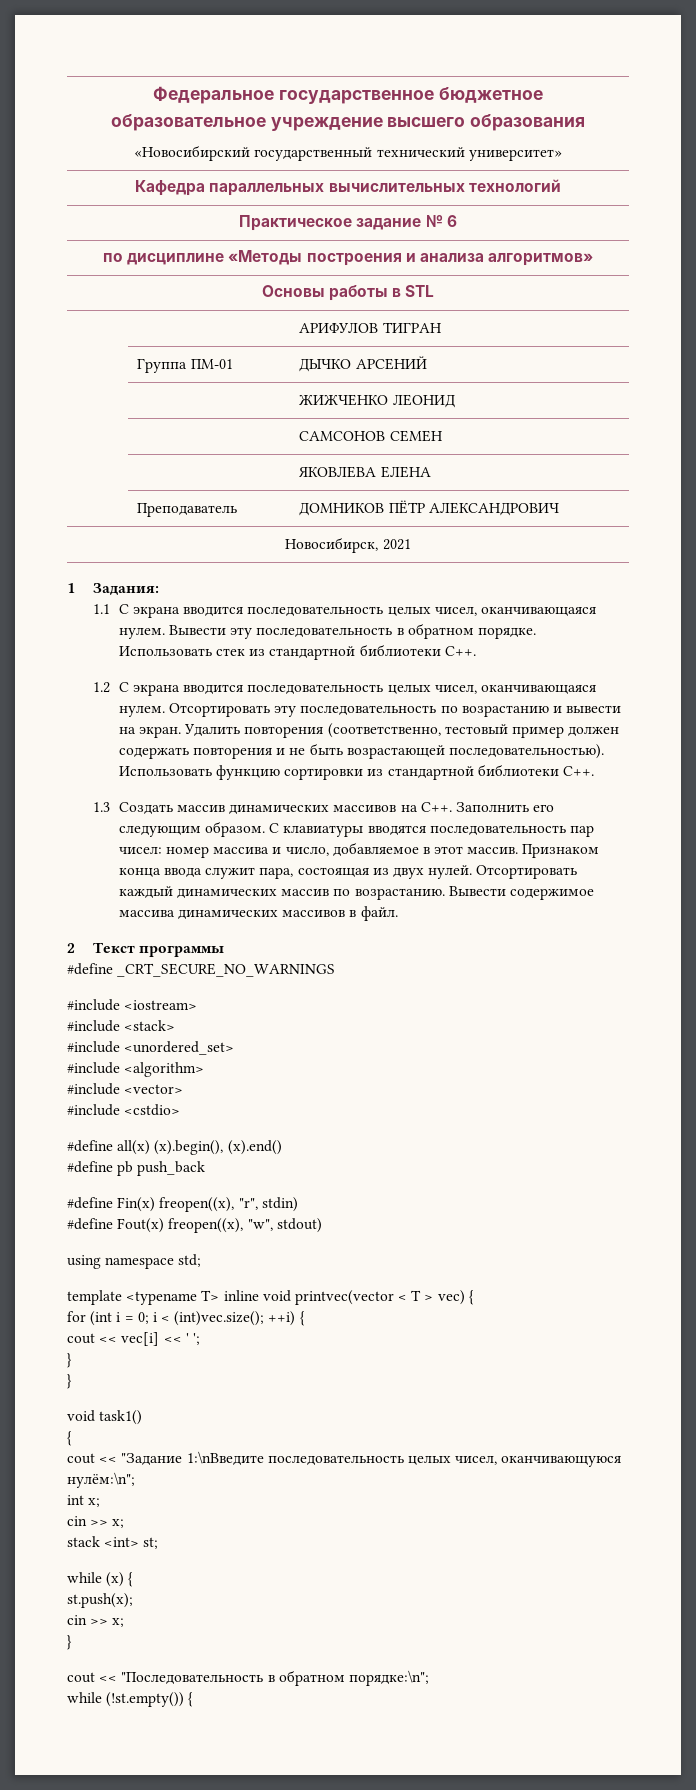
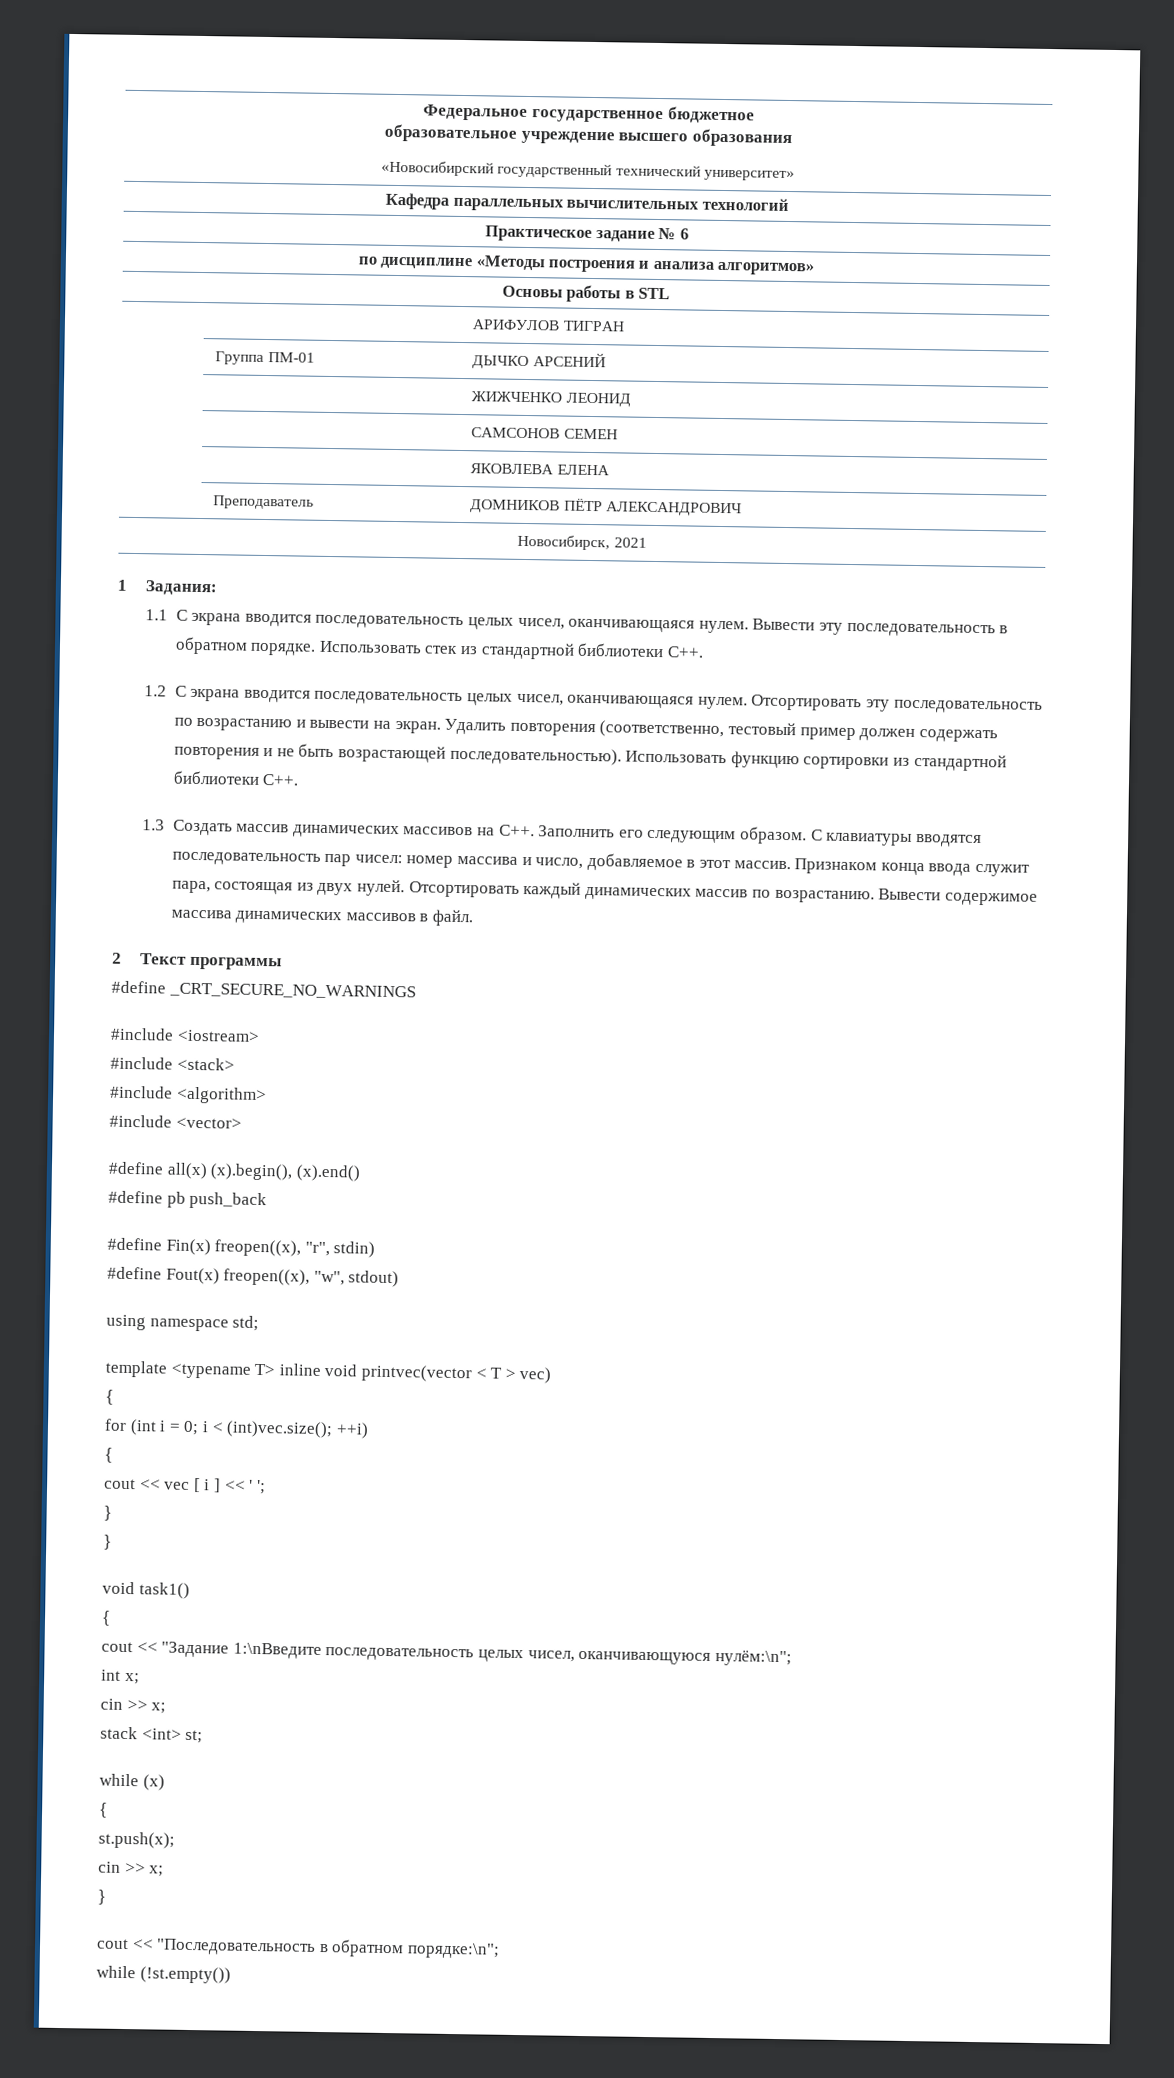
[67,1041,235,1055] // #include <unordered_set> -> (235, 1064) none
[67,1104,181,1116] // #include <cstdio> -> (242, 1123) none
(465, 1297) none -> (552, 1375) //
[299,1311,305,1326] [67,1332,160,1346] { // cout << vec[i] -> [104,1447,113,1463] [104,1478,221,1493] // { // cout << vec [ i ]
(125, 1579) none -> (165, 1782) //
[188,1692,194,1707] { -> (231, 1975) none

